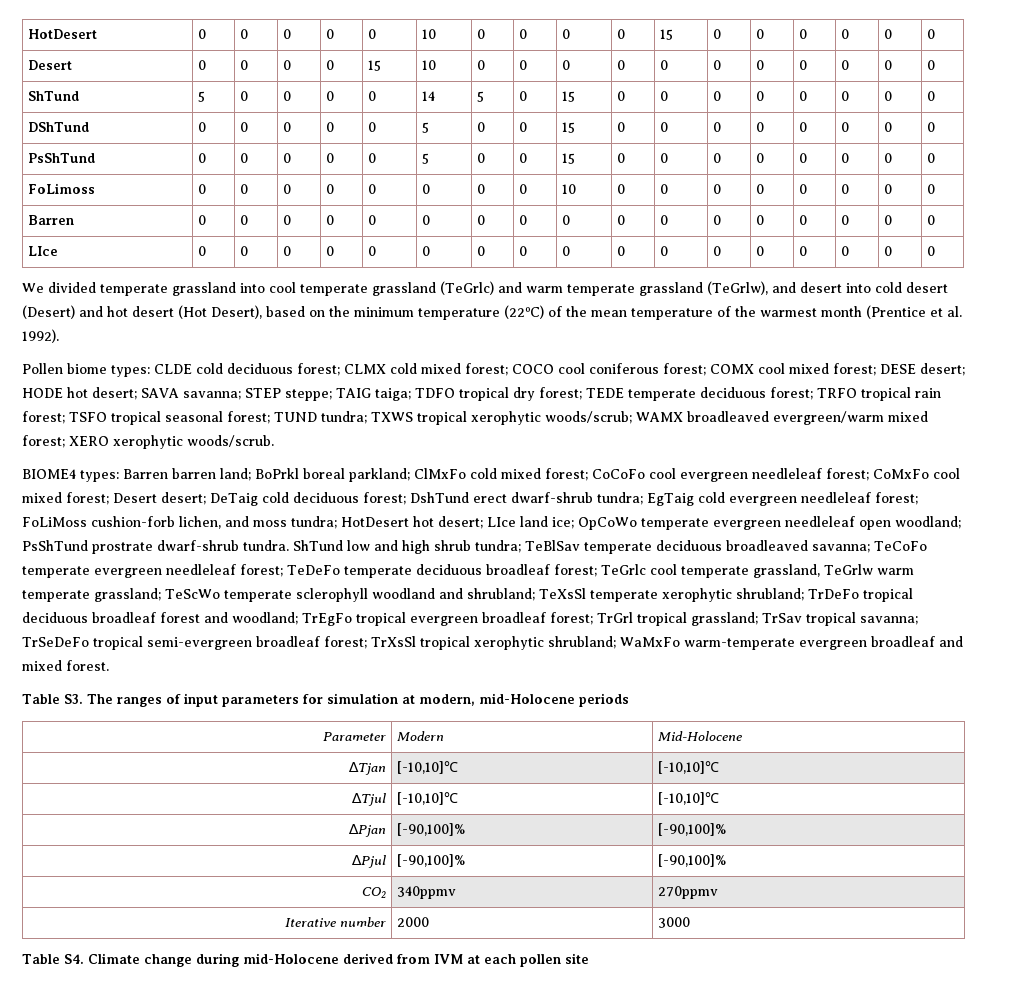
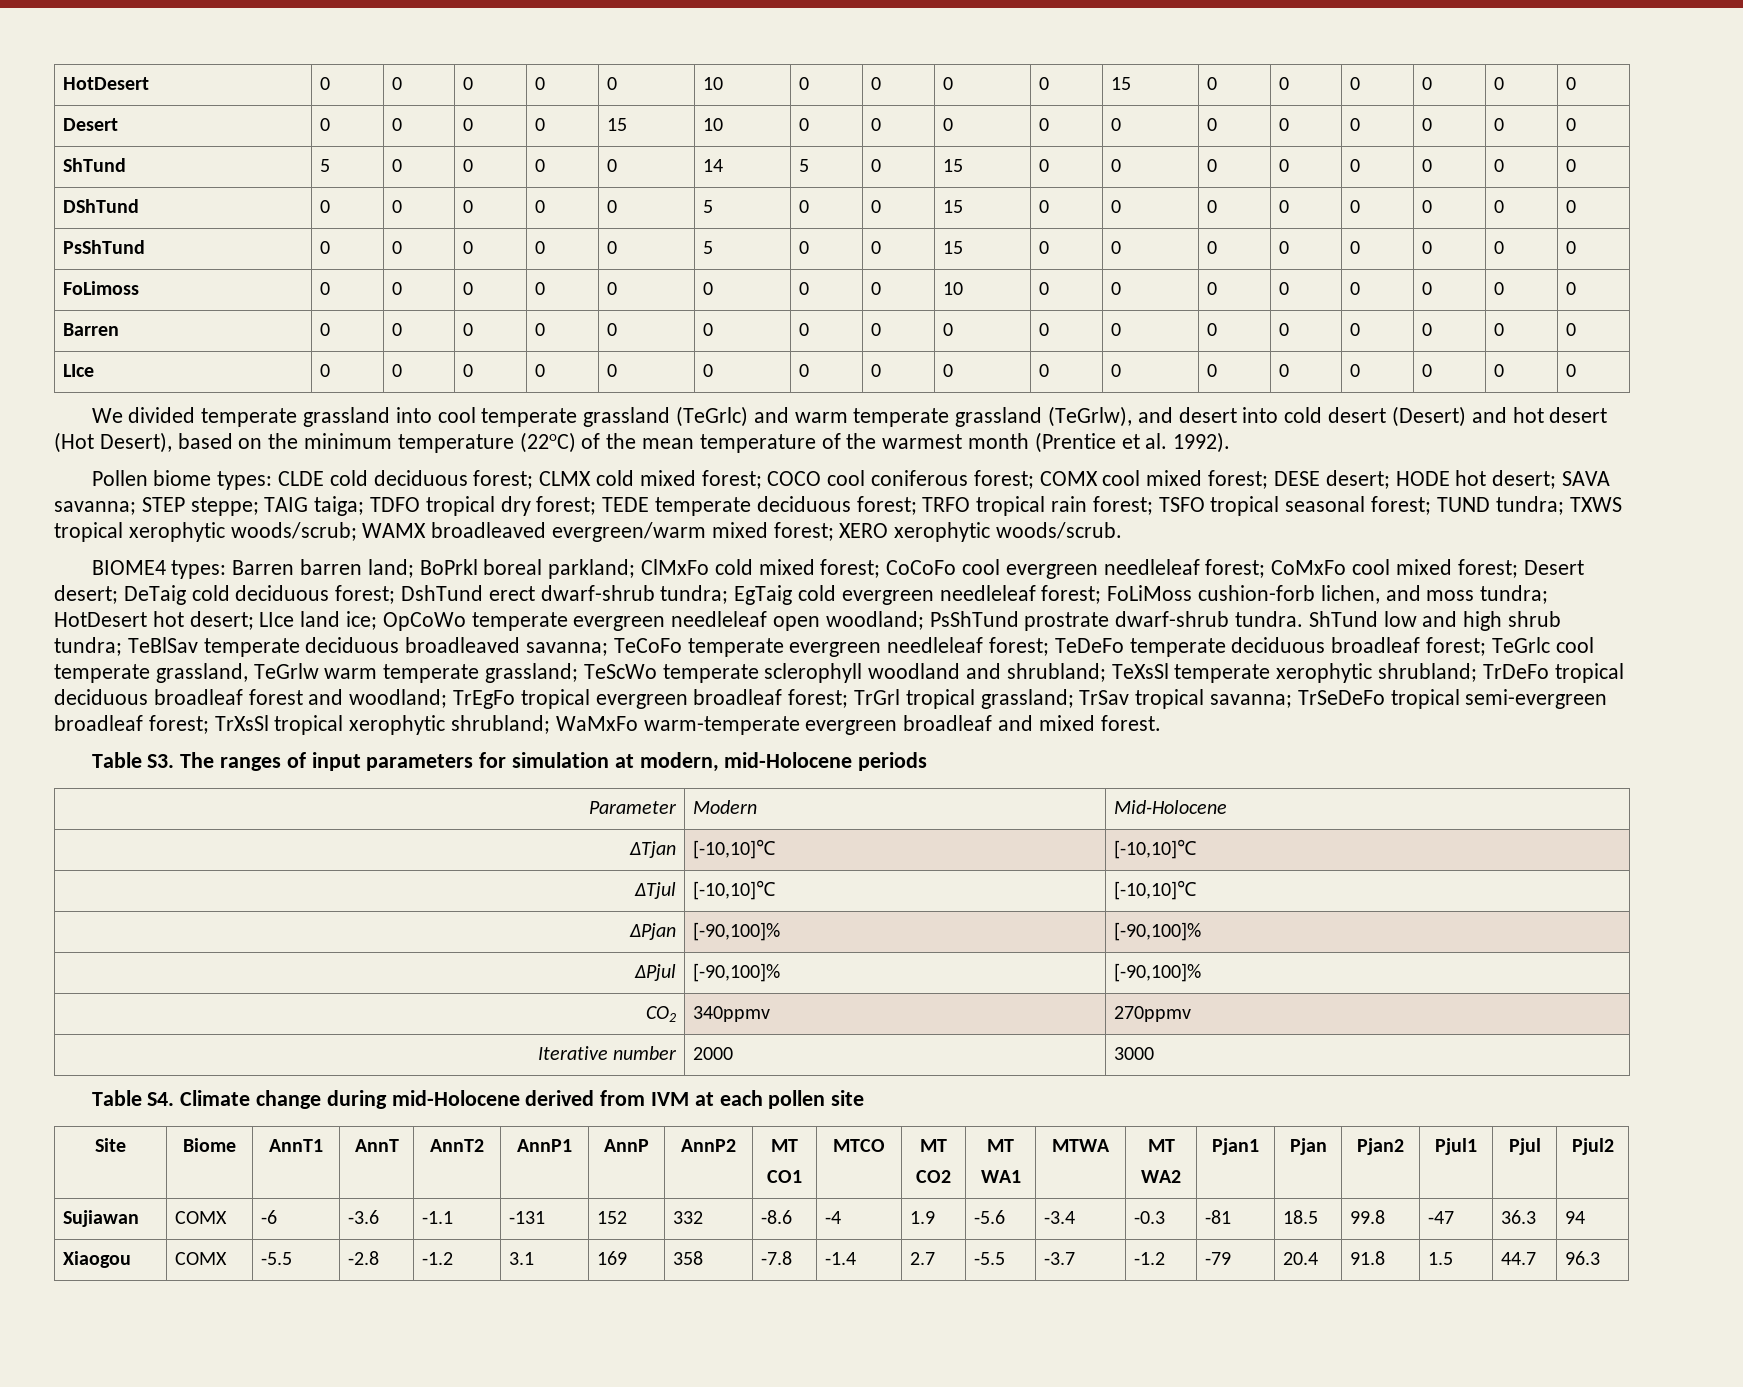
(589, 958) none -> [95,1138,126,1152] [183,1138,236,1152] [269,1139,323,1152] [354,1139,399,1152] [430,1139,484,1152] [517,1139,572,1152] [604,1139,649,1152] [681,1139,736,1152] [771,1139,798,1152] [767,1170,802,1183] [833,1139,885,1152] [920,1139,947,1152] [916,1170,951,1183] [987,1139,1014,1152] [980,1170,1021,1183] [1052,1139,1110,1152] [1147,1139,1175,1152] [1141,1170,1181,1183] [1212,1138,1259,1155] [1289,1138,1327,1155] [1357,1138,1404,1155] [1435,1138,1477,1155] [1508,1138,1541,1155] [1571,1138,1614,1155] [63,1210,140,1227] [175,1211,228,1224] [261,1210,278,1224] [348,1210,380,1224] [422,1211,454,1224] [509,1211,546,1224] [597,1211,628,1224] [673,1211,704,1224] [761,1210,793,1224] [825,1211,842,1224] [910,1211,936,1224] [974,1210,1006,1224] [1044,1211,1076,1224] [1134,1211,1166,1224] [1205,1210,1232,1224] [1283,1210,1319,1224] [1350,1210,1386,1224] [1428,1211,1455,1224] [1501,1210,1537,1224] [1565,1211,1586,1224] [63,1251,132,1268] [175,1252,228,1265] [261,1252,293,1265] [348,1251,380,1265] [422,1252,454,1265] [509,1252,535,1265] [597,1251,628,1265] [673,1251,704,1265] [761,1251,793,1265] [825,1252,857,1265] [910,1252,936,1265] [974,1252,1006,1265] [1044,1252,1076,1265] [1134,1252,1166,1265] [1205,1252,1232,1265] [1283,1252,1319,1265] [1350,1251,1386,1265] [1428,1252,1454,1265] [1501,1252,1537,1265] [1565,1251,1601,1265] // Site | Biome | AnnT1 | AnnT | AnnT2 | AnnP1 | AnnP | AnnP2 | MT // CO1 | MTCO | MT // CO2 | MT // WA1 | MTWA | MT // WA2 | Pjan1 | Pjan | Pjan2 | Pjul1 | Pjul | Pjul2 // Sujiawan | COMX | -6 | -3.6 | -1.1 | -131 | 152 | 332 | -8.6 | -4 | 1.9 | -5.6 | -3.4 | -0.3 | -81 | 18.5 | 99.8 | -47 | 36.3 | 94 // Xiaogou | COMX | -5.5 | -2.8 | -1.2 | 3.1 | 169 | 358 | -7.8 | -1.4 | 2.7 | -5.5 | -3.7 | -1.2 | -79 | 20.4 | 91.8 | 1.5 | 44.7 | 96.3

